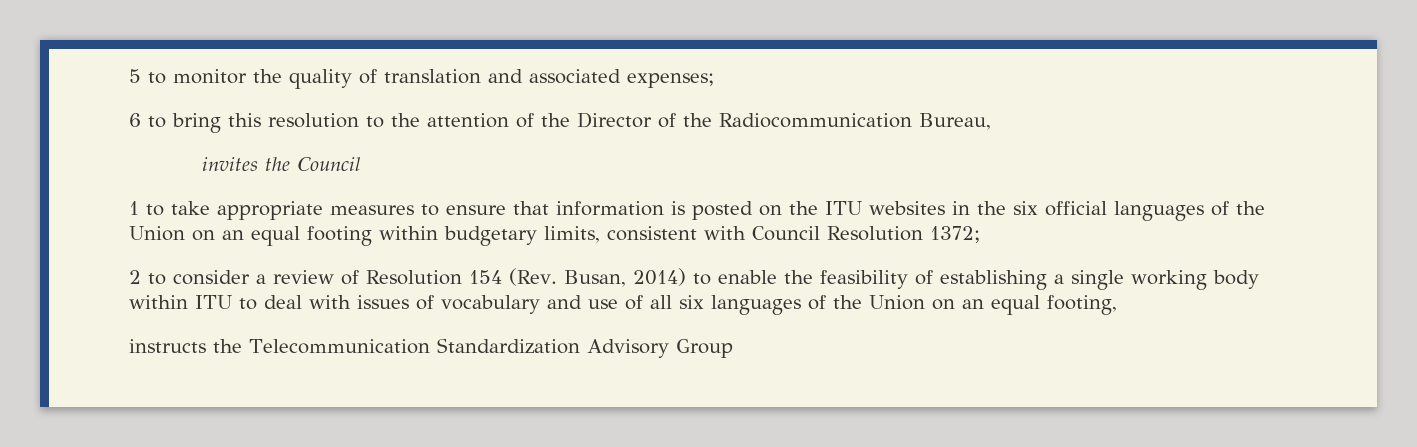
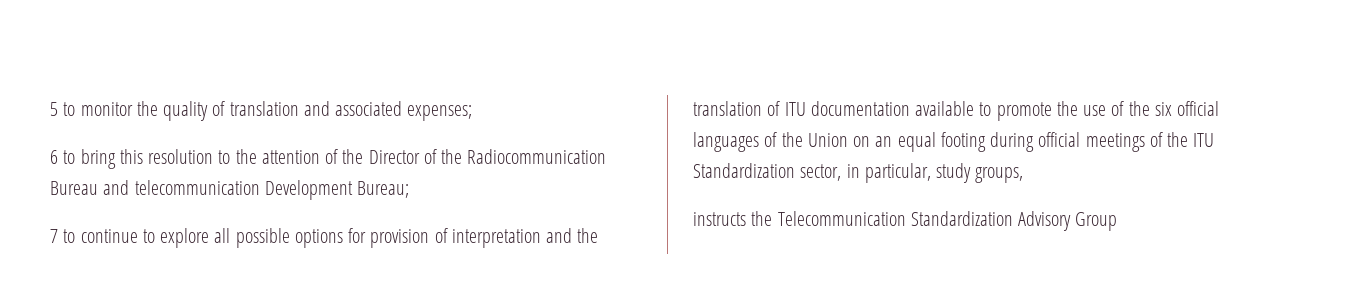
[919,113,991,130] [201,157,361,171] [129,201,970,220] Bureau, // invites the Council // 1 to take appropriate measures to ensure that information is posted on the ITU websites in -> [50,180,410,200] [50,228,599,248] [693,101,1125,121] Bureau and telecommunication Development Bureau; // 7 to continue to explore all possible options for provision of interpretation and the translation of ITU documentation available to promote the use of
[379,226,980,246] [129,268,1259,290] [129,295,1117,315] within budgetary limits, consistent with Council Resolution 1372; // 2 to consider a review of Resolution 154 (Rev. Busan, 2014) to enable the feasibility of establishing a single working body within ITU to deal with issues of vocabulary and use of all six languages of the Union on an equal footing, -> [990,132,1215,152] [693,163,1024,183] during official meetings of the ITU Standardization sector, in particular, study groups,

